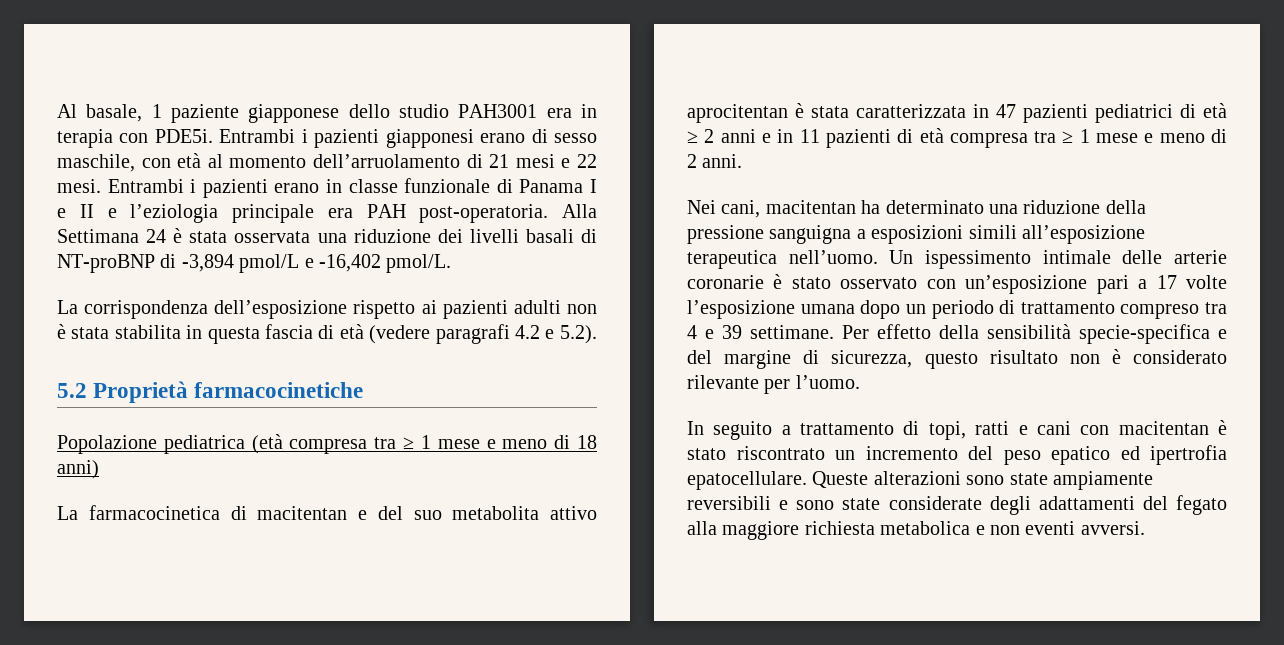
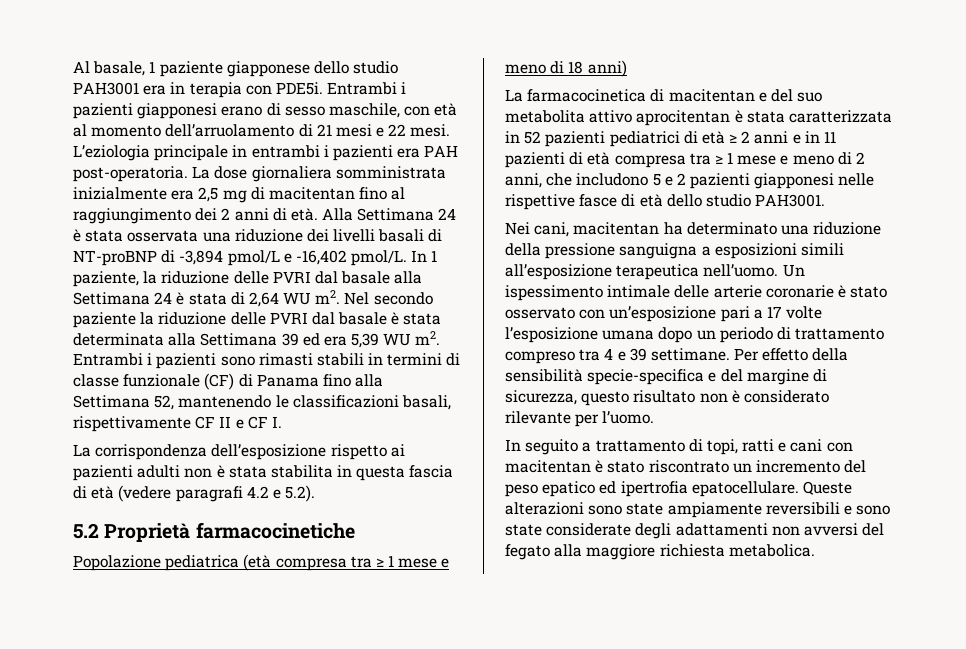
[107,178,598,198] [57,204,549,223] Entrambi i pazienti erano in classe funzionale di Panama I e II e l’eziologia principale era PAH post-operatoria. -> [73,145,459,161] [73,166,446,182] [73,187,406,203] [73,208,318,224] L’eziologia principale in entrambi i pazienti era PAH post-operatoria. La dose giornaliera somministrata inizialmente era 2,5 mg di macitentan fino al raggiungimento dei 2 anni di età.
(452, 263) none -> [411,250,438,262] [73,271,423,287] [73,290,433,307] [73,312,442,328] [73,331,441,348] [73,353,461,369] [73,373,384,390] [73,395,451,410] [73,416,282,432] In 1 paziente, la riduzione delle PVRI dal basale alla Settimana 24 è stata di 2,64 WU m2. Nel secondo paziente la riduzione delle PVRI dal basale è stata determinata alla Settimana 39 ed era 5,39 WU m2. Entrambi i pazienti sono rimasti stabili in termini di classe funzionale (CF) di Panama fino alla Settimana 52, mantenendo le classificazioni basali, rispettivamente CF II e CF I.
[996,104,1016,118] 47 -> [524,131,542,144] 52
[702,154,743,168] anni. -> [505,173,875,189] [505,194,826,210] anni, che includono 5 e 2 pazienti giapponesi nelle rispettive fasce di età dello studio PAH3001.
(1135, 503) none -> [771,523,858,536] non avversi
[880,521,1145,535] metabolica e non eventi avversi. -> [728,544,815,557] metabolica.

